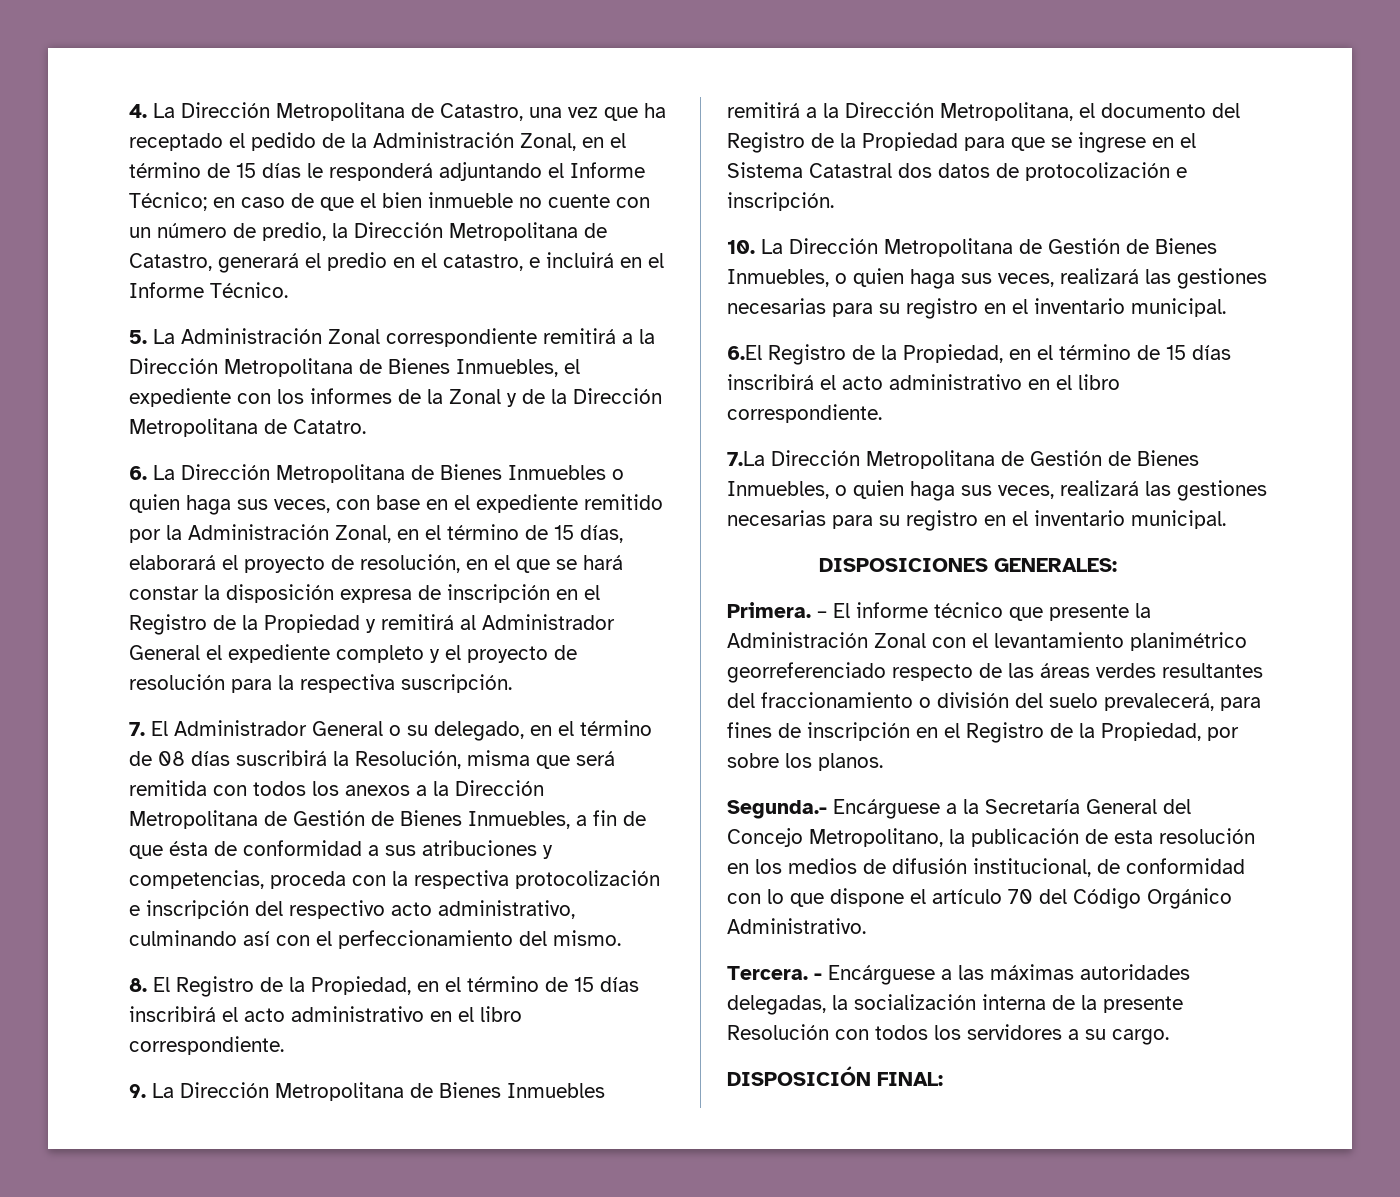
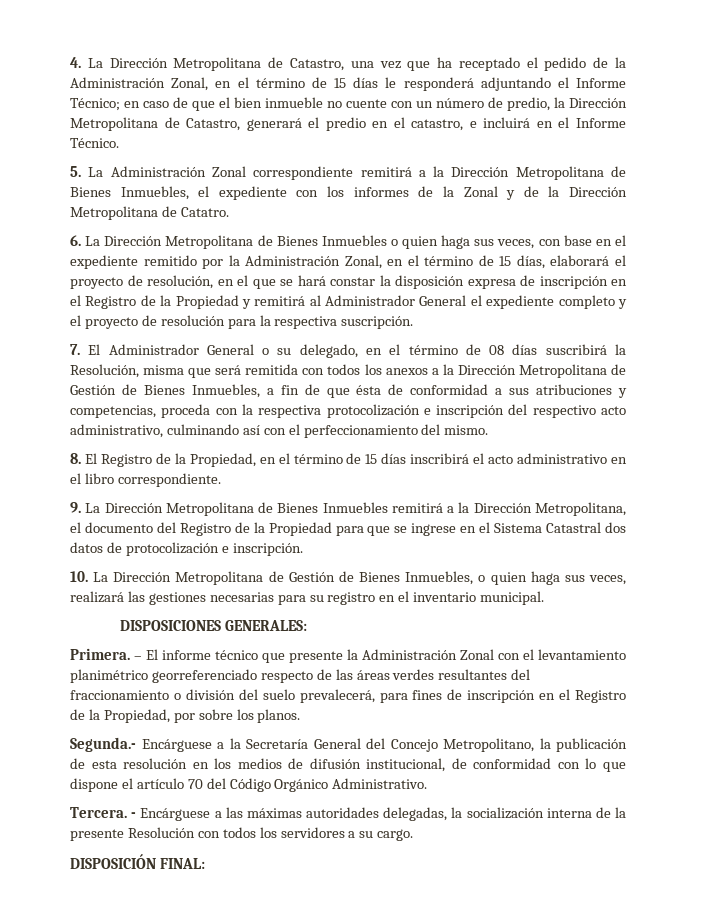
[727,344,1231,365] [727,374,1120,390] [727,404,882,423] [727,450,1199,469] [727,480,1267,501] [727,510,1226,531] // 6.El Registro de la Propiedad, en el término de 15 días inscribirá el acto administrativo en el libro correspondiente. // 7.La Dirección Metropolitana de Gestión de Bienes Inmuebles, o quien haga sus veces, realizará las gestiones necesarias para su registro en el inventario municipal. -> (545, 598) none

